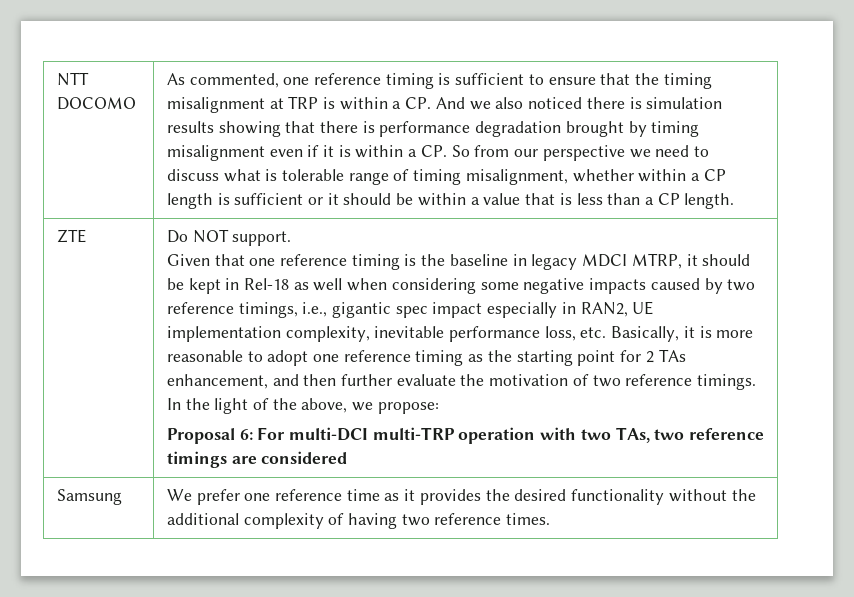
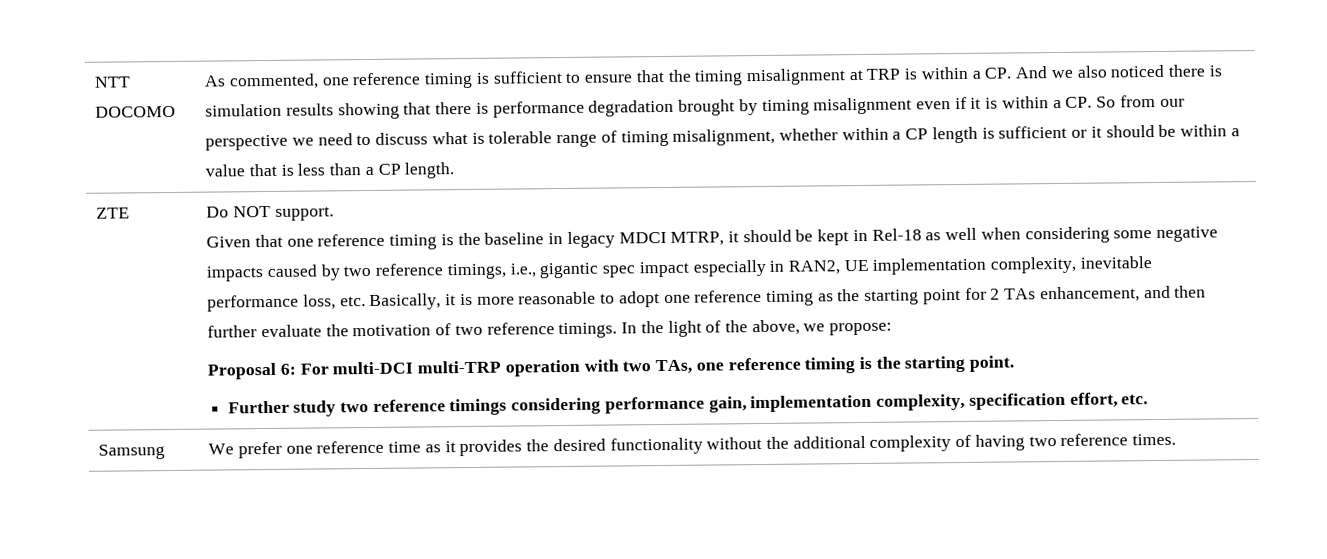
[654,428,765,440] [166,451,348,468] two reference timings are considered -> [695,355,1015,374] [227,392,1149,417] one reference timing is the starting point. // Further study two reference timings considering performance gain, implementation complexity, specification effort, etc.

